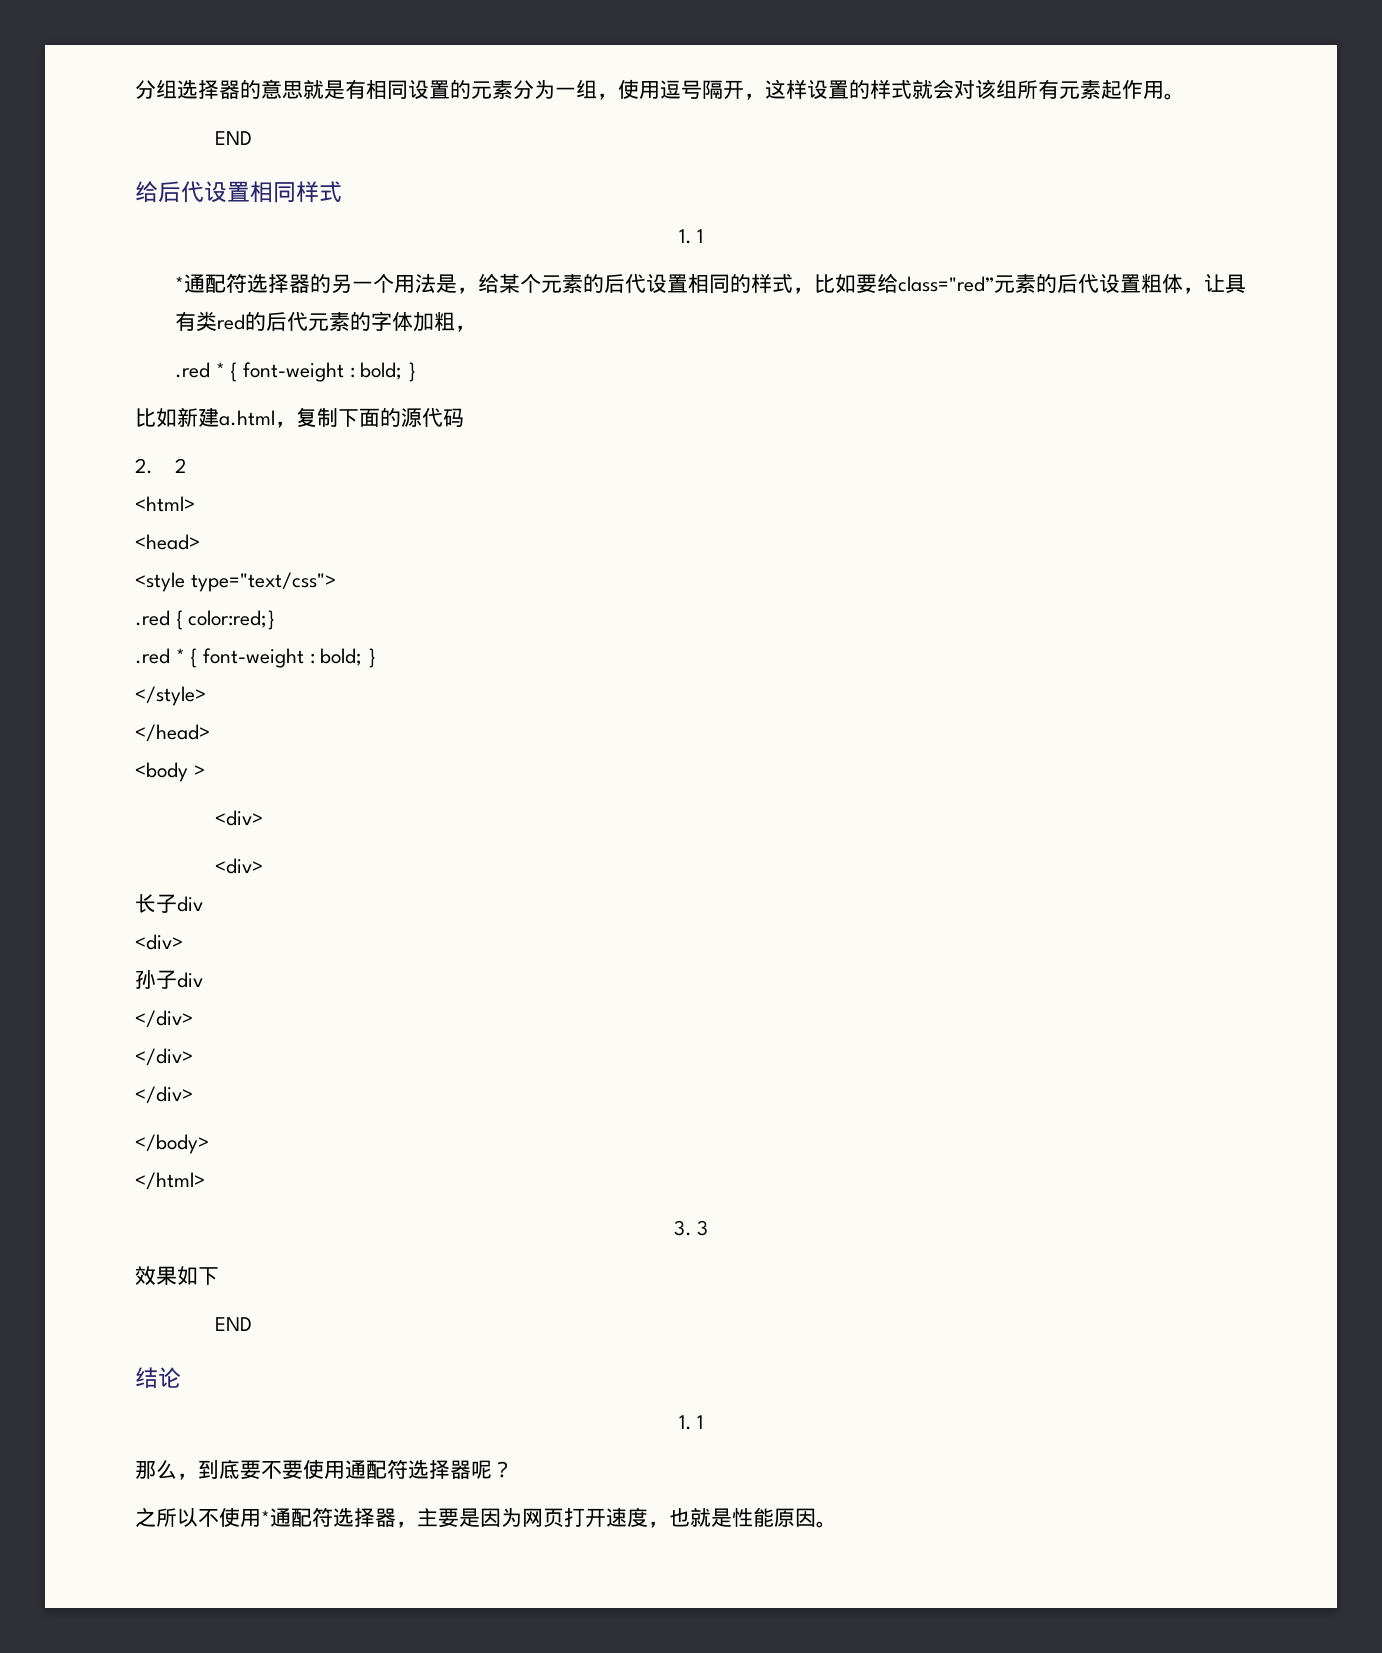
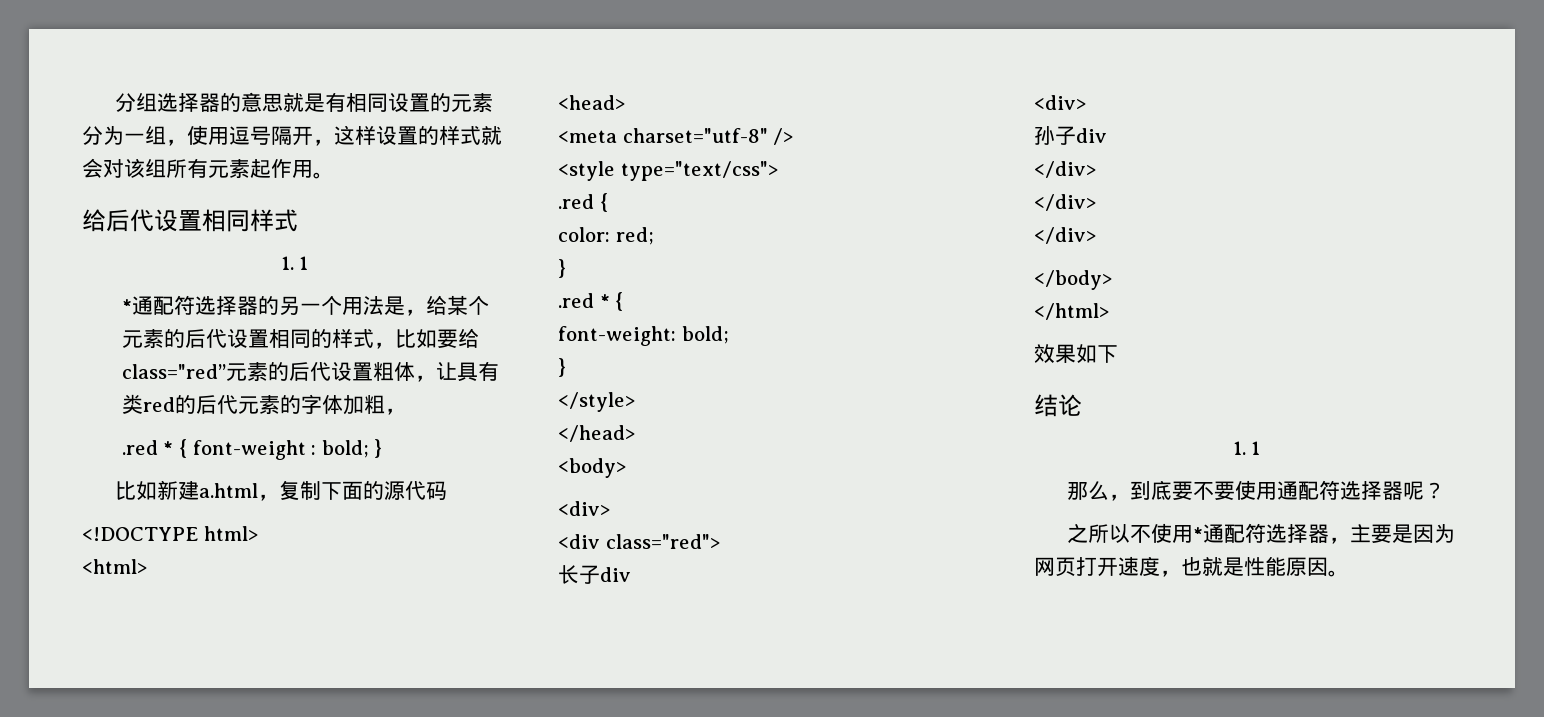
[215,131,253,145] // END -> (334, 175) none
[135,458,187,474] 2. 2 -> [82,526,258,541] <!DOCTYPE html>
(200, 542) none -> [558,128,794,145] // <meta charset="utf-8" />
[188,610,276,630] [135,648,363,668] color:red;} // .red * { font-weight : bold; -> [558,227,654,245] [558,259,566,278] [558,292,624,311] [558,326,729,346] // color: red; // } // .red * { // font-weight: bold; //
[135,762,205,782] [215,810,264,826] [215,858,264,874] <body > // <div> // <div> -> [558,458,626,478] [558,501,610,516] [558,534,720,549] <body> // <div> // <div class="red">
[673,1220,709,1236] // 3. 3 -> (1109, 311) none
[215,1317,253,1331] // END -> (1118, 354) none

